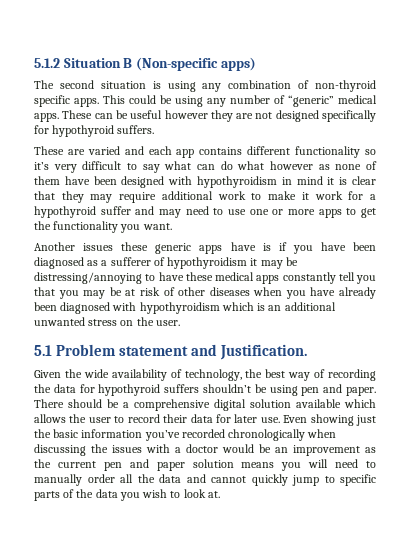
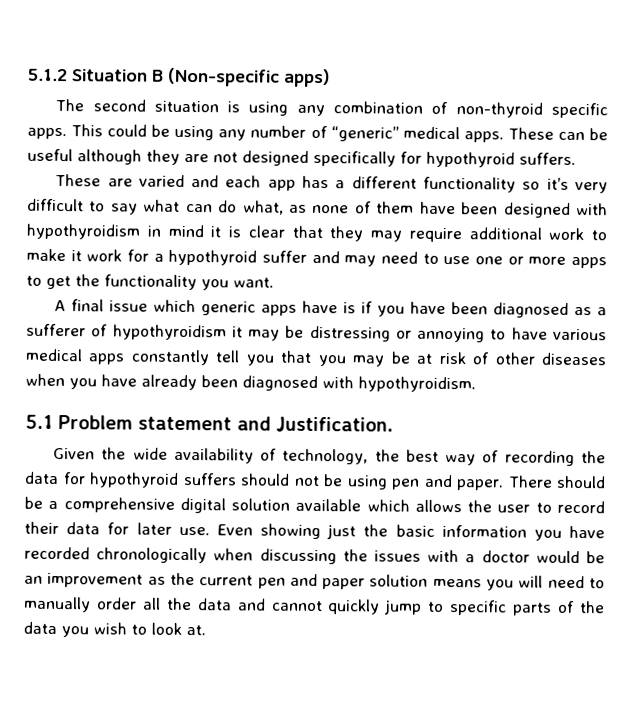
[164,110,208,119] however -> [77,149,142,165] although
[199,147,243,155] contains -> [302,175,346,189] has a
[237,161,313,170] what however -> [242,200,284,215] what,
[34,242,149,251] Another issues these -> [54,299,197,313] A final issue which
[34,272,142,284] distressing/annoying -> [309,325,486,343] distressing or annoying
[185,272,213,281] these -> [552,328,607,341] various
[139,302,336,314] [34,317,180,326] hypothyroidism which is an additional unwanted stress on the user. -> [358,376,476,393] hypothyroidism.
[202,384,251,393] shouldn’t -> [240,473,320,487] should not
[144,430,180,441] you’ve -> [533,525,606,541] you have

